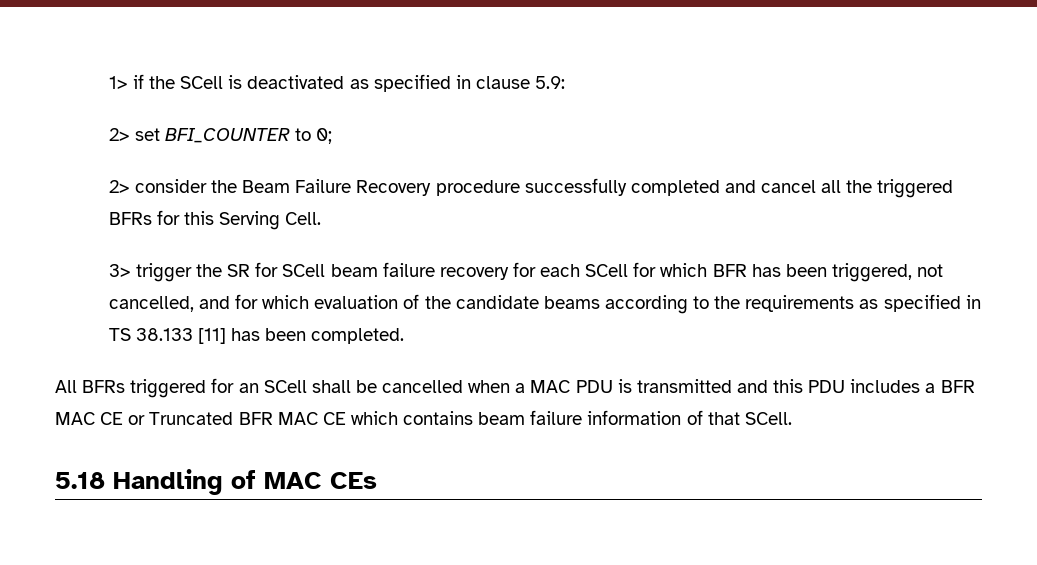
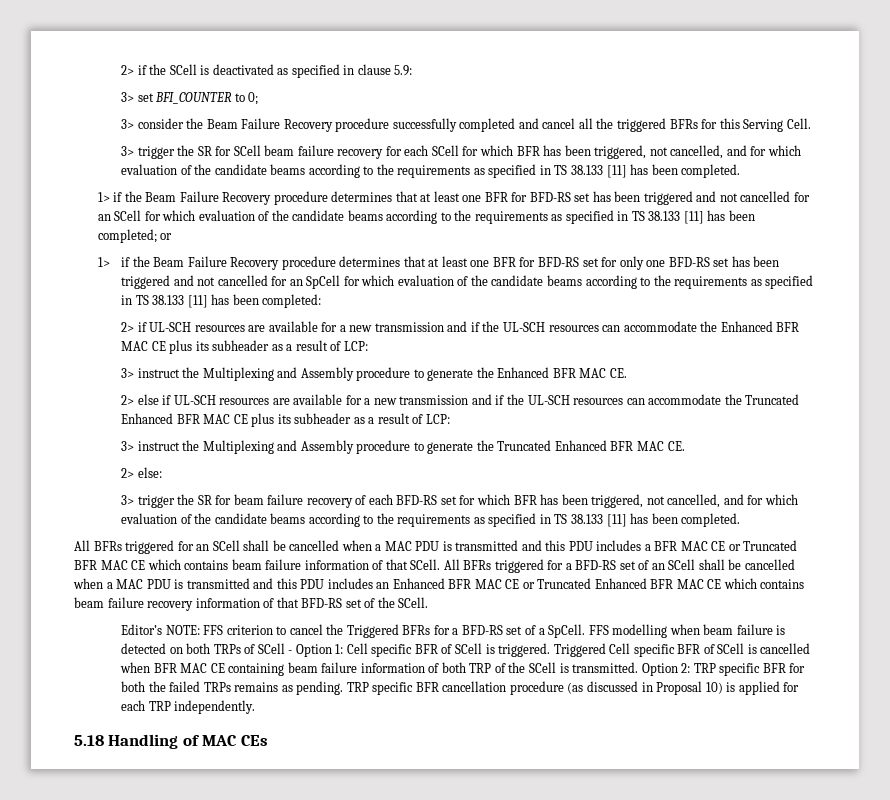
[108,76,128,89] 1> -> [121,65,135,75] 2>
[108,128,130,141] 2> -> [121,92,135,102] 3>
[108,180,130,193] 2> -> [121,119,135,129] 3>
(405, 336) none -> [97,191,810,205] [97,210,755,224] [97,229,173,243] [97,256,780,270] [121,275,814,289] [121,294,322,308] [121,321,800,332] [121,340,368,354] [121,367,627,381] [121,394,800,405] [121,413,450,427] [121,440,685,454] [121,467,162,478] [121,494,798,508] [121,513,741,527] // 1> if the Beam Failure Recovery procedure determines that at least one BFR for BFD-RS set has been triggered and not cancelled for an SCell for which evaluation of the candidate beams according to the requirements as specified in TS 38.133 [11] has been completed; or // 1> if the Beam Failure Recovery procedure determines that at least one BFR for BFD-RS set for only one BFD-RS set has been triggered and not cancelled for an SpCell for which evaluation of the candidate beams according to the requirements as specified in TS 38.133 [11] has been completed: // 2> if UL-SCH resources are available for a new transmission and if the UL-SCH resources can accommodate the Enhanced BFR MAC CE plus its subheader as a result of LCP: // 3> instruct the Multiplexing and Assembly procedure to generate the Enhanced BFR MAC CE. // 2> else if UL-SCH resources are available for a new transmission and if the UL-SCH resources can accommodate the Truncated Enhanced BFR MAC CE plus its subheader as a result of LCP: // 3> instruct the Multiplexing and Assembly procedure to generate the Truncated Enhanced BFR MAC CE. // 2> else: // 3> trigger the SR for beam failure recovery of each BFD-RS set for which BFR has been triggered, not cancelled, and for which evaluation of the candidate beams according to the requirements as specified in TS 38.133 [11] has been completed.
(792, 418) none -> [443,559,795,573] [73,578,805,589] [74,597,429,611] [121,624,786,638] [121,643,811,657] [120,662,806,676] [121,681,800,695] [121,700,256,714] All BFRs triggered for a BFD-RS set of an SCell shall be cancelled when a MAC PDU is transmitted and this PDU includes an Enhanced BFR MAC CE or Truncated Enhanced BFR MAC CE which contains beam failure recovery information of that BFD-RS set of the SCell. // Editor’s NOTE: FFS criterion to cancel the Triggered BFRs for a BFD-RS set of a SpCell. FFS modelling when beam failure is detected on both TRPs of SCell - Option 1: Cell specific BFR of SCell is triggered. Triggered Cell specific BFR of SCell is cancelled when BFR MAC CE containing beam failure information of both TRP of the SCell is transmitted. Option 2: TRP specific BFR for both the failed TRPs remains as pending. TRP specific BFR cancellation procedure (as discussed in Proposal 10) is applied for each TRP independently.

